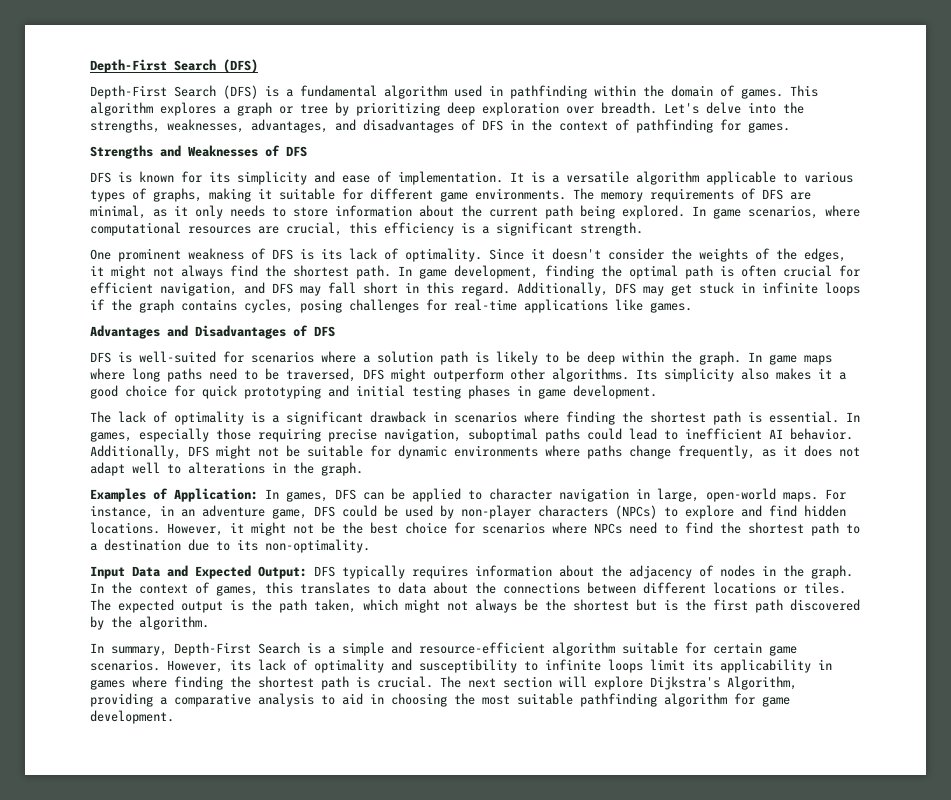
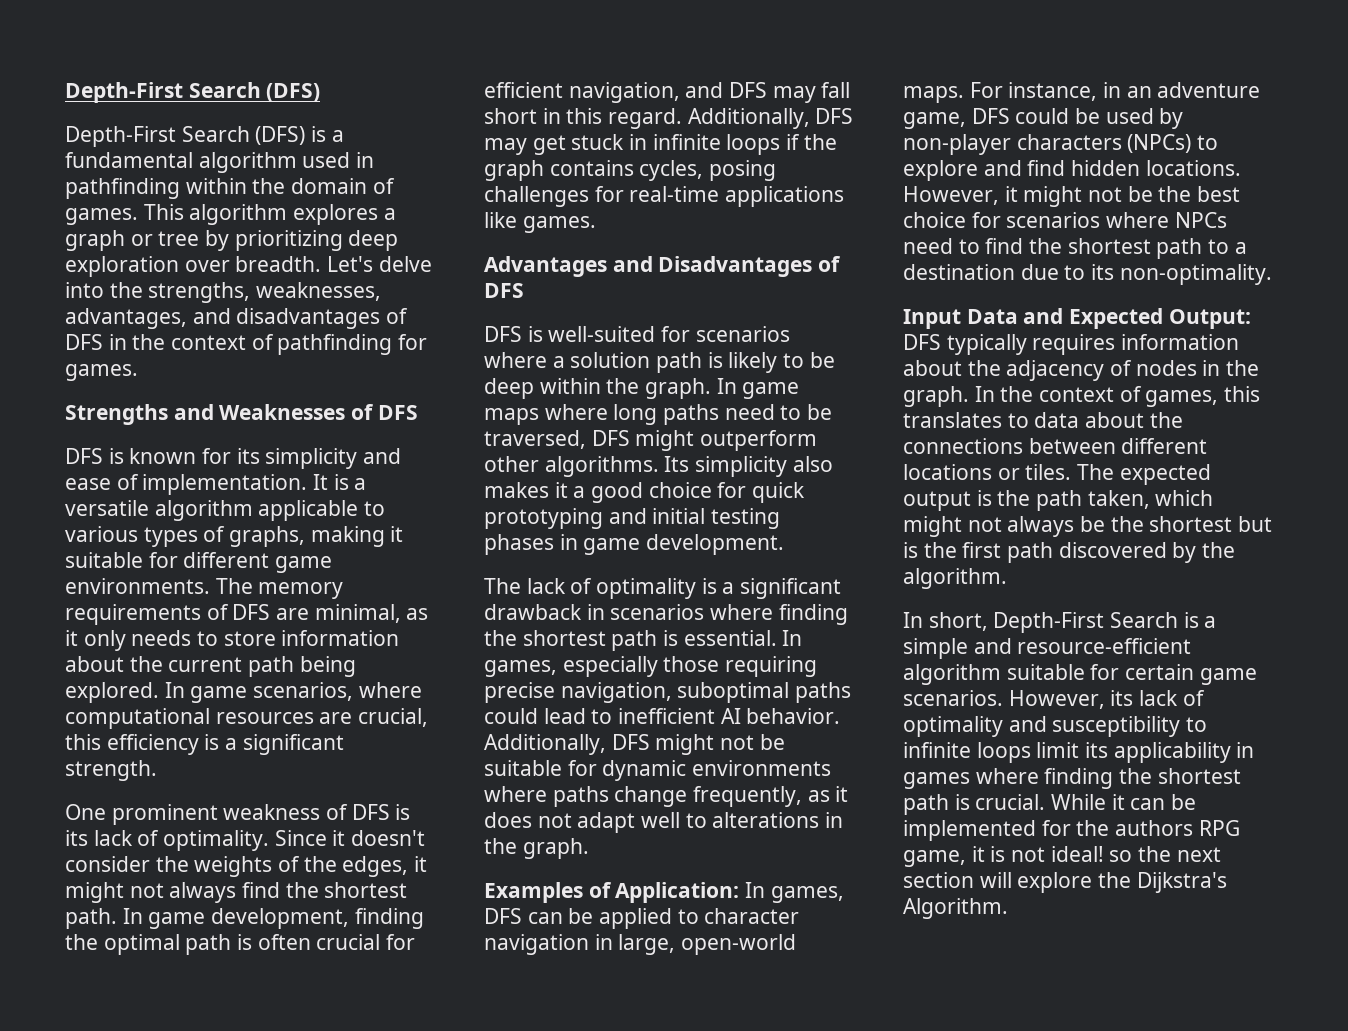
[111,646,167,656] summary, -> [928,612,988,631] short,
[440,676,797,690] [90,693,790,707] [90,710,174,724] The next section will explore Dijkstra's Algorithm, providing a comparative analysis to aid in choosing the most suitable pathfinding algorithm for game development. -> [1051,794,1197,810] [903,820,1240,841] [903,846,1221,867] [903,872,1227,893] [903,898,1008,919] While it can be implemented for the authors RPG game, it is not ideal! so the next section will explore the Dijkstra's Algorithm.

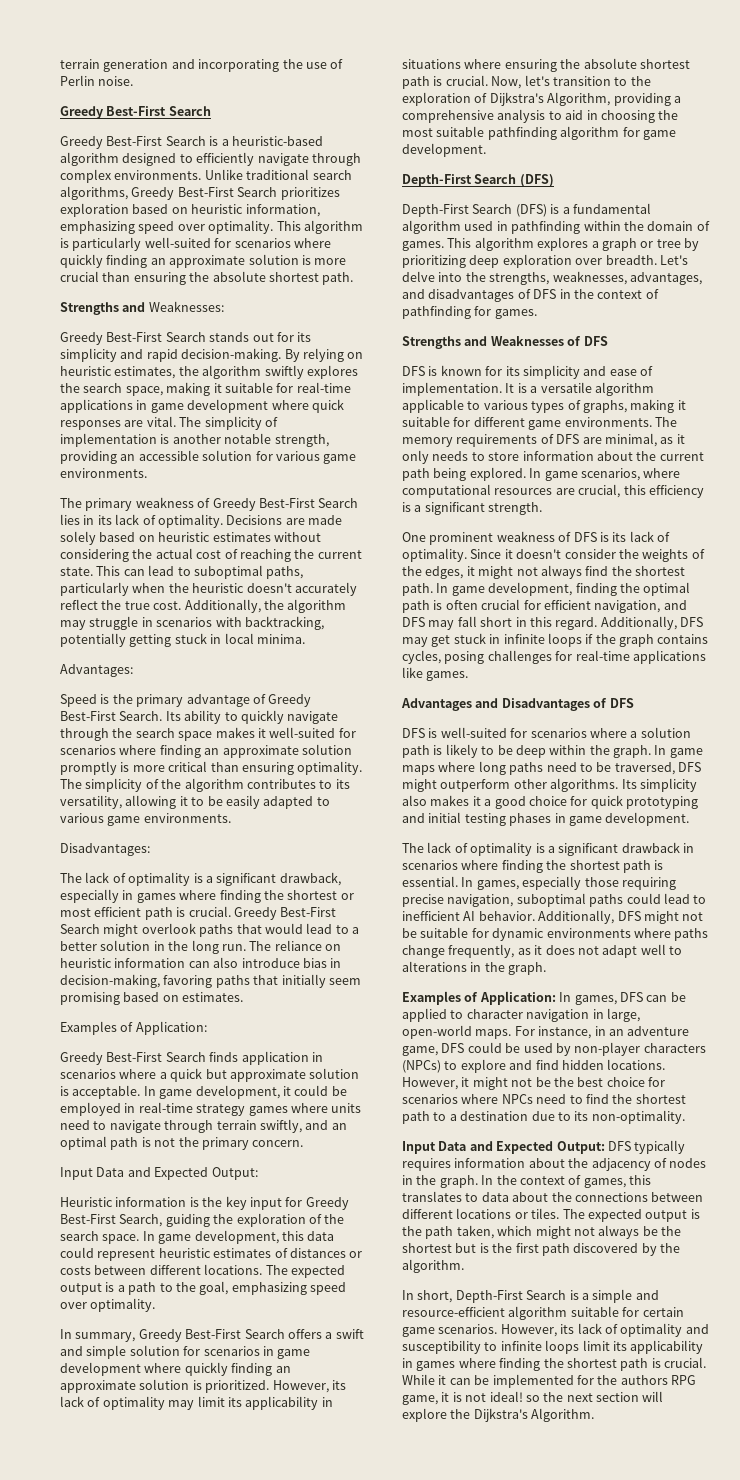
(65, 92) none -> [60,59,344,72] [60,75,134,86] [60,106,211,119] [60,136,323,149] [60,152,361,166] [60,169,352,183] [60,186,340,200] [60,203,320,217] [60,220,363,234] [60,237,331,251] [60,254,347,268] [60,271,354,285] [60,301,224,315] [60,332,312,345] [60,348,364,362] [60,365,358,379] [60,382,351,396] [60,399,344,413] [60,416,278,430] [60,433,329,447] [60,450,357,464] [60,468,147,478] [60,497,359,511] [60,514,342,528] [60,531,321,545] [60,548,362,562] [60,565,304,579] [60,582,357,596] [60,599,347,613] [60,616,324,630] [60,633,305,647] [60,664,133,677] [60,694,312,707] [60,710,339,724] [60,727,356,741] [60,744,352,758] [60,761,363,775] [60,778,350,792] [60,795,330,809] [60,813,231,826] [60,843,150,856] [60,872,341,886] [60,889,354,903] [60,906,337,920] [60,923,359,937] [60,940,341,954] [60,957,342,968] [60,974,361,988] [60,992,244,1005] [60,1021,207,1035] [60,1051,323,1065] [60,1068,360,1082] [60,1085,347,1099] [60,1102,362,1116] [60,1119,347,1133] [60,1136,304,1150] [60,1167,258,1180] [60,1196,349,1210] [60,1213,345,1227] [60,1230,335,1244] [60,1247,363,1261] [60,1264,345,1278] [60,1281,346,1295] [60,1298,156,1312] [60,1329,364,1342] [60,1345,311,1359] [60,1362,291,1376] [60,1379,346,1393] [60,1396,333,1410] [402,58,690,72] [402,75,651,89] [402,92,681,106] [402,109,679,123] [402,126,676,140] [402,143,486,157] terrain generation and incorporating the use of Perlin noise. // Greedy Best-First Search // Greedy Best-First Search is a heuristic-based algorithm designed to efficiently navigate through complex environments. Unlike traditional search algorithms, Greedy Best-First Search prioritizes exploration based on heuristic information, emphasizing speed over optimality. This algorithm is particularly well-suited for scenarios where quickly finding an approximate solution is more crucial than ensuring the absolute shortest path. // Strengths and Weaknesses: // Greedy Best-First Search stands out for its simplicity and rapid decision-making. By relying on heuristic estimates, the algorithm swiftly explores the search space, making it suitable for real-time applications in game development where quick responses are vital. The simplicity of implementation is another notable strength, providing an accessible solution for various game environments. // The primary weakness of Greedy Best-First Search lies in its lack of optimality. Decisions are made solely based on heuristic estimates without considering the actual cost of reaching the current state. This can lead to suboptimal paths, particularly when the heuristic doesn't accurately reflect the true cost. Additionally, the algorithm may struggle in scenarios with backtracking, potentially getting stuck in local minima. // Advantages: // Speed is the primary advantage of Greedy Best-First Search. Its ability to quickly navigate through the search space makes it well-suited for scenarios where finding an approximate solution promptly is more critical than ensuring optimality. The simplicity of the algorithm contributes to its versatility, allowing it to be easily adapted to various game environments. // Disadvantages: // The lack of optimality is a significant drawback, especially in games where finding the shortest or most efficient path is crucial. Greedy Best-First Search might overlook paths that would lead to a better solution in the long run. The reliance on heuristic information can also introduce bias in decision-making, favoring paths that initially seem promising based on estimates. // Examples of Application: // Greedy Best-First Search finds application in scenarios where a quick but approximate solution is acceptable. In game development, it could be employed in real-time strategy games where units need to navigate through terrain swiftly, and an optimal path is not the primary concern. // Input Data and Expected Output: // Heuristic information is the key input for Greedy Best-First Search, guiding the exploration of the search space. In game development, this data could represent heuristic estimates of distances or costs between different locations. The expected output is a path to the goal, emphasizing speed over optimality. // In summary, Greedy Best-First Search offers a swift and simple solution for scenarios in game development where quickly finding an approximate solution is prioritized. However, its lack of optimality may limit its applicability in situations where ensuring the absolute shortest path is crucial. Now, let's transition to the exploration of Dijkstra's Algorithm, providing a comprehensive analysis to aid in choosing the most suitable pathfinding algorithm for game development. //

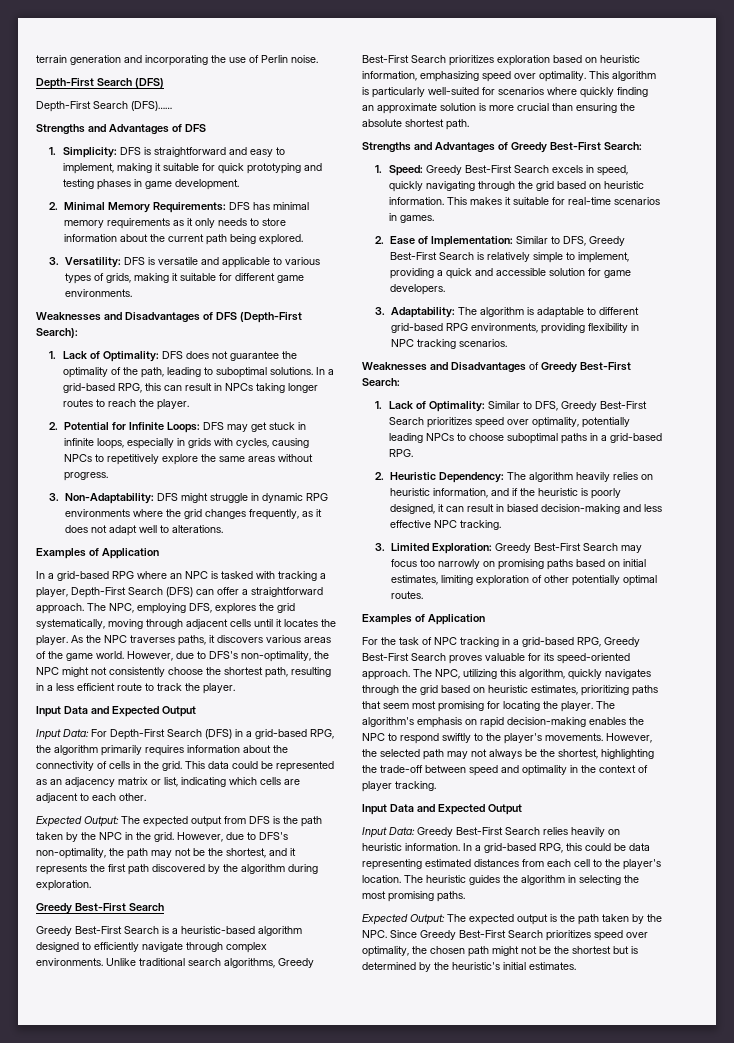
(134, 81) none -> [36,78,164,89] [36,101,172,112] [36,124,206,135] [49,147,285,158] [62,163,322,174] [62,179,239,190] [49,202,309,213] [63,218,286,229] [63,234,303,245] [49,257,320,268] [64,273,304,284] [64,289,132,297] [36,312,302,323] [36,328,78,338] [49,351,297,362] [62,367,334,378] [62,383,318,393] [62,399,189,410] [49,422,306,433] [63,438,309,449] [63,454,313,465] [63,472,108,481] [49,493,328,504] [64,509,322,520] [64,525,223,536] [36,548,159,559] [36,571,326,581] [36,587,323,598] [36,603,295,614] [36,619,336,629] [36,635,331,646] [36,651,329,662] [36,667,331,678] [36,683,235,694] [36,706,196,717] [36,729,334,740] [36,745,288,756] [36,761,334,772] [36,777,300,787] [36,793,146,803] [36,816,322,827] [36,832,288,842] [36,848,296,859] [36,864,318,875] [36,880,91,891] // Depth-First Search (DFS) // Depth-First Search (DFS)…… // Strengths and Advantages of DFS // 1. Simplicity: DFS is straightforward and easy to implement, making it suitable for quick prototyping and testing phases in game development. // 2. Minimal Memory Requirements: DFS has minimal memory requirements as it only needs to store information about the current path being explored. // 3. Versatility: DFS is versatile and applicable to various types of grids, making it suitable for different game environments. // Weaknesses and Disadvantages of DFS (Depth-First Search): // 1. Lack of Optimality: DFS does not guarantee the optimality of the path, leading to suboptimal solutions. In a grid-based RPG, this can result in NPCs taking longer routes to reach the player. // 2. Potential for Infinite Loops: DFS may get stuck in infinite loops, especially in grids with cycles, causing NPCs to repetitively explore the same areas without progress. // 3. Non-Adaptability: DFS might struggle in dynamic RPG environments where the grid changes frequently, as it does not adapt well to alterations. // Examples of Application // In a grid-based RPG where an NPC is tasked with tracking a player, Depth-First Search (DFS) can offer a straightforward approach. The NPC, employing DFS, explores the grid systematically, moving through adjacent cells until it locates the player. As the NPC traverses paths, it discovers various areas of the game world. However, due to DFS's non-optimality, the NPC might not consistently choose the shortest path, resulting in a less efficient route to track the player. // Input Data and Expected Output // Input Data: For Depth-First Search (DFS) in a grid-based RPG, the algorithm primarily requires information about the connectivity of cells in the grid. This data could be represented as an adjacency matrix or list, indicating which cells are adjacent to each other. // Expected Output: The expected output from DFS is the path taken by the NPC in the grid. However, due to DFS's non-optimality, the path may not be the shortest, and it represents the first path discovered by the algorithm during exploration.
[148,301,224,312] [60,332,312,345] [60,348,364,362] [60,365,358,379] [60,382,351,396] [60,399,344,413] [60,416,278,430] [60,433,329,447] [60,450,357,464] [60,468,147,478] [60,497,359,511] [60,514,342,528] [60,531,321,545] [60,548,362,562] [60,565,304,579] [60,582,357,596] [60,599,347,613] [60,616,324,630] [60,633,305,647] [60,664,133,677] [60,694,312,707] [60,710,339,724] [60,727,356,741] [60,744,352,758] [60,761,363,775] [60,778,350,792] [60,795,330,809] [60,813,231,826] [60,843,150,856] [60,872,341,886] [60,889,354,903] [60,906,337,920] [60,923,359,937] [60,940,341,954] [60,957,342,968] [60,974,361,988] [60,992,244,1005] [60,1021,207,1035] [60,1051,323,1065] [60,1068,360,1082] [60,1085,347,1099] [60,1102,362,1116] [60,1119,347,1133] [60,1136,304,1150] [60,1167,258,1180] [60,1196,349,1210] [60,1213,345,1227] [60,1230,335,1244] [60,1247,363,1261] [60,1264,345,1278] [60,1281,346,1295] [60,1298,156,1312] [60,1329,364,1342] [60,1345,311,1359] [60,1362,291,1376] [60,1379,346,1393] [60,1396,333,1410] [402,58,690,72] [402,75,651,89] [402,92,681,106] [402,109,679,123] [402,126,676,140] [402,143,486,157] [402,174,554,187] [402,203,651,217] [402,220,710,234] [402,237,699,251] [402,254,688,268] [402,271,702,285] [402,289,659,302] [402,306,537,319] [402,336,608,349] [402,365,653,379] [402,382,654,396] [402,399,686,413] [402,416,677,430] [402,433,685,447] [402,450,704,464] [402,467,681,481] [402,484,704,498] [402,502,543,515] [402,531,670,545] [402,548,705,562] [402,565,685,579] [402,582,691,596] [402,599,687,613] [402,616,703,630] [402,633,709,647] [402,650,706,664] [402,667,469,681] [401,698,634,711] [402,727,691,738] [402,744,703,758] [402,761,701,775] [402,778,697,792] [402,795,698,809] [402,812,690,826] [402,842,694,856] [402,860,664,873] [402,876,676,890] [402,893,707,907] [402,910,704,924] [402,927,709,941] [402,944,682,958] [402,961,547,975] [402,991,686,1005] [402,1008,640,1022] [402,1025,690,1039] [402,1042,706,1056] [402,1059,666,1073] [402,1077,665,1090] [402,1094,686,1104] [402,1110,685,1124] [402,1140,686,1154] [402,1158,707,1171] [402,1175,651,1188] [402,1191,704,1202] [402,1208,560,1219] Weaknesses: // Greedy Best-First Search stands out for its simplicity and rapid decision-making. By relying on heuristic estimates, the algorithm swiftly explores the search space, making it suitable for real-time applications in game development where quick responses are vital. The simplicity of implementation is another notable strength, providing an accessible solution for various game environments. // The primary weakness of Greedy Best-First Search lies in its lack of optimality. Decisions are made solely based on heuristic estimates without considering the actual cost of reaching the current state. This can lead to suboptimal paths, particularly when the heuristic doesn't accurately reflect the true cost. Additionally, the algorithm may struggle in scenarios with backtracking, potentially getting stuck in local minima. // Advantages: // Speed is the primary advantage of Greedy Best-First Search. Its ability to quickly navigate through the search space makes it well-suited for scenarios where finding an approximate solution promptly is more critical than ensuring optimality. The simplicity of the algorithm contributes to its versatility, allowing it to be easily adapted to various game environments. // Disadvantages: // The lack of optimality is a significant drawback, especially in games where finding the shortest or most efficient path is crucial. Greedy Best-First Search might overlook paths that would lead to a better solution in the long run. The reliance on heuristic information can also introduce bias in decision-making, favoring paths that initially seem promising based on estimates. // Examples of Application: // Greedy Best-First Search finds application in scenarios where a quick but approximate solution is acceptable. In game development, it could be employed in real-time strategy games where units need to navigate through terrain swiftly, and an optimal path is not the primary concern. // Input Data and Expected Output: // Heuristic information is the key input for Greedy Best-First Search, guiding the exploration of the search space. In game development, this data could represent heuristic estimates of distances or costs between different locations. The expected output is a path to the goal, emphasizing speed over optimality. // In summary, Greedy Best-First Search offers a swift and simple solution for scenarios in game development where quickly finding an approximate solution is prioritized. However, its lack of optimality may limit its applicability in situations where ensuring the absolute shortest path is crucial. Now, let's transition to the exploration of Dijkstra's Algorithm, providing a comprehensive analysis to aid in choosing the most suitable pathfinding algorithm for game development. // Depth-First Search (DFS) // Depth-First Search (DFS) is a fundamental algorithm used in pathfinding within the domain of games. This algorithm explores a graph or tree by prioritizing deep exploration over breadth. Let's delve into the strengths, weaknesses, advantages, and disadvantages of DFS in the context of pathfinding for games. // Strengths and Weaknesses of DFS // DFS is known for its simplicity and ease of implementation. It is a versatile algorithm applicable to various types of graphs, making it suitable for different game environments. The memory requirements of DFS are minimal, as it only needs to store information about the current path being explored. In game scenarios, where computational resources are crucial, this efficiency is a significant strength. // One prominent weakness of DFS is its lack of optimality. Since it doesn't consider the weights of the edges, it might not always find the shortest path. In game development, finding the optimal path is often crucial for efficient navigation, and DFS may fall short in this regard. Additionally, DFS may get stuck in infinite loops if the graph contains cycles, posing challenges for real-time applications like games. // Advantages and Disadvantages of DFS // DFS is well-suited for scenarios where a solution path is likely to be deep within the graph. In game maps where long paths need to be traversed, DFS might outperform other algorithms. Its simplicity also makes it a good choice for quick prototyping and initial testing phases in game development. // The lack of optimality is a significant drawback in scenarios where finding the shortest path is essential. In games, especially those requiring precise navigation, suboptimal paths could lead to inefficient AI behavior. Additionally, DFS might not be suitable for dynamic environments where paths change frequently, as it does not adapt well to alterations in the graph. // Examples of Application: In games, DFS can be applied to character navigation in large, open-world maps. For instance, in an adventure game, DFS could be used by non-player characters (NPCs) to explore and find hidden locations. However, it might not be the best choice for scenarios where NPCs need to find the shortest path to a destination due to its non-optimality. // Input Data and Expected Output: DFS typically requires information about the adjacency of nodes in the graph. In the context of games, this translates to data about the connections between different locations or tiles. -> [435,142,642,153] [375,165,628,176] [388,181,644,192] [388,197,660,205] [388,213,434,223] [375,236,625,247] [389,252,629,263] [389,268,631,279] [389,284,445,295] [375,307,639,318] [390,323,639,334] [390,339,507,349] [362,362,631,373] [362,378,400,386] [375,401,647,412] [388,417,630,428] [388,433,662,444] [388,449,413,457] [375,472,653,483] [389,488,621,499] [389,504,662,514] [389,520,501,530] [375,543,642,554] [390,559,646,570] [390,575,657,586] [390,591,423,599] [362,614,485,625] [362,637,640,647] [362,653,630,664] [362,669,651,680] [362,685,658,696] [362,701,615,712] [362,717,644,728] [362,733,652,744] [362,749,654,760] [362,765,648,776] [362,781,436,792] [362,804,522,815] [362,827,620,838] [362,843,650,853] [362,859,661,870] [362,875,639,885] [362,891,465,902] [362,914,445,925] Advantages of Greedy Best-First Search: // 1. Speed: Greedy Best-First Search excels in speed, quickly navigating through the grid based on heuristic information. This makes it suitable for real-time scenarios in games. // 2. Ease of Implementation: Similar to DFS, Greedy Best-First Search is relatively simple to implement, providing a quick and accessible solution for game developers. // 3. Adaptability: The algorithm is adaptable to different grid-based RPG environments, providing flexibility in NPC tracking scenarios. // Weaknesses and Disadvantages of Greedy Best-First Search: // 1. Lack of Optimality: Similar to DFS, Greedy Best-First Search prioritizes speed over optimality, potentially leading NPCs to choose suboptimal paths in a grid-based RPG. // 2. Heuristic Dependency: The algorithm heavily relies on heuristic information, and if the heuristic is poorly designed, it can result in biased decision-making and less effective NPC tracking. // 3. Limited Exploration: Greedy Best-First Search may focus too narrowly on promising paths based on initial estimates, limiting exploration of other potentially optimal routes. // Examples of Application // For the task of NPC tracking in a grid-based RPG, Greedy Best-First Search proves valuable for its speed-oriented approach. The NPC, utilizing this algorithm, quickly navigates through the grid based on heuristic estimates, prioritizing paths that seem most promising for locating the player. The algorithm's emphasis on rapid decision-making enables the NPC to respond swiftly to the player's movements. However, the selected path may not always be the shortest, highlighting the trade-off between speed and optimality in the context of player tracking. // Input Data and Expected Output // Input Data: Greedy Best-First Search relies heavily on heuristic information. In a grid-based RPG, this could be data representing estimated distances from each cell to the player's location. The heuristic guides the algorithm in selecting the most promising paths. // Expected Output:
[456,1225,640,1239] taken, which might not always -> [602,914,662,924] [362,930,648,941] [362,946,537,957] taken by the NPC. Since Greedy Best-First Search prioritizes speed over optimality, the chosen path might not
[492,1243,680,1256] [402,1259,464,1273] [402,1289,659,1303] [402,1306,684,1320] [402,1323,709,1337] [402,1340,704,1354] [402,1357,706,1371] [402,1374,696,1388] [402,1391,664,1405] [402,1408,595,1422] the first path discovered by the algorithm. // In short, Depth-First Search is a simple and resource-efficient algorithm suitable for certain game scenarios. However, its lack of optimality and susceptibility to infinite loops limit its applicability in games where finding the shortest path is crucial. While it can be implemented for the authors RPG game, it is not ideal! so the next section will explore the Dijkstra's Algorithm. -> [362,962,576,972] determined by the heuristic's initial estimates.

